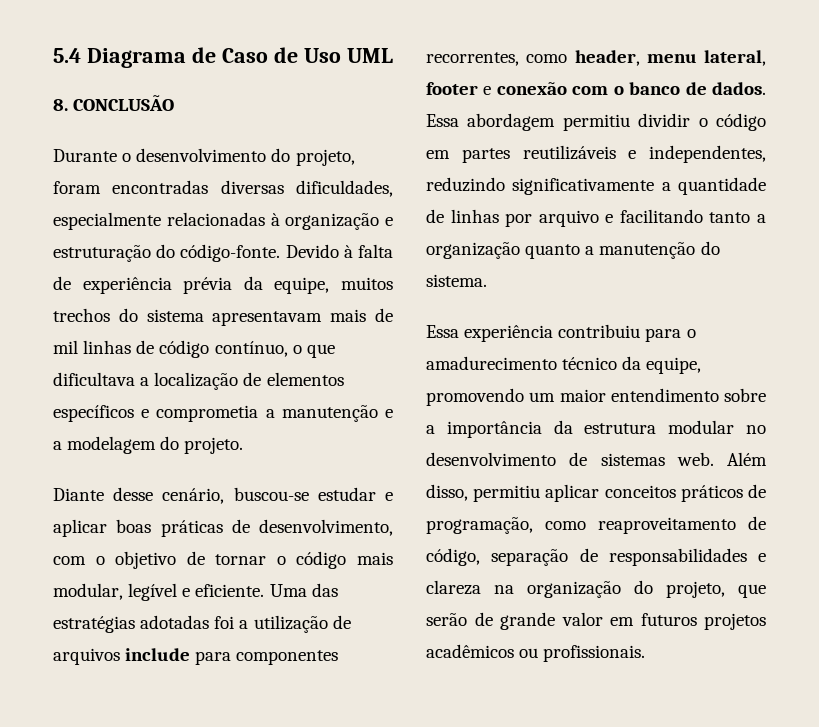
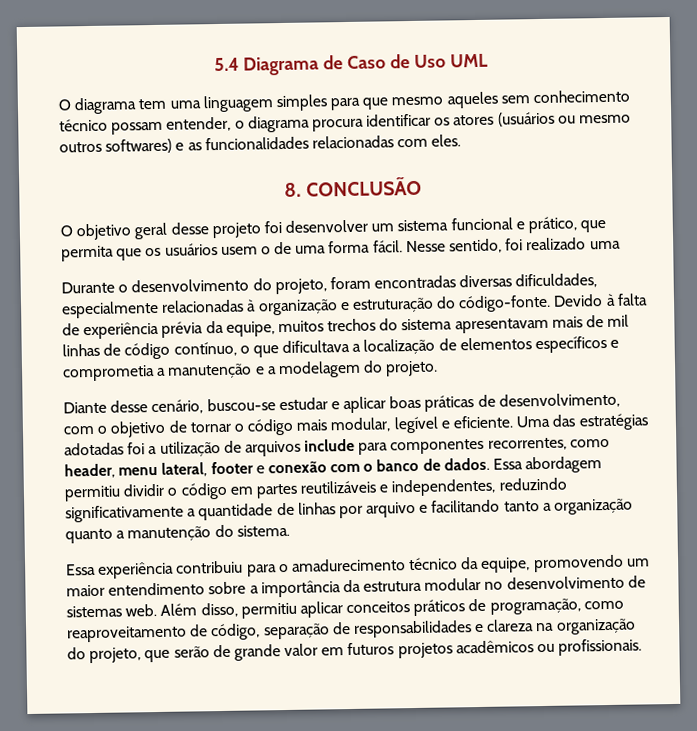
[53,95,175,111] 8. CONCLUSÃO -> [58,89,631,115] [59,111,632,135] [59,134,462,154] [283,176,423,197] [60,216,607,241] [61,237,621,262] O diagrama tem uma linguagem simples para que mesmo aqueles sem conhecimento técnico possam entender, o diagrama procura identificar os atores (usuários ou mesmo outros softwares) e as funcionalidades relacionadas com eles. // 8. CONCLUSÃO // O objetivo geral desse projeto foi desenvolver um sistema funcional e prático, que permita que os usuários usem o de uma forma fácil. Nesse sentido, foi realizado uma

